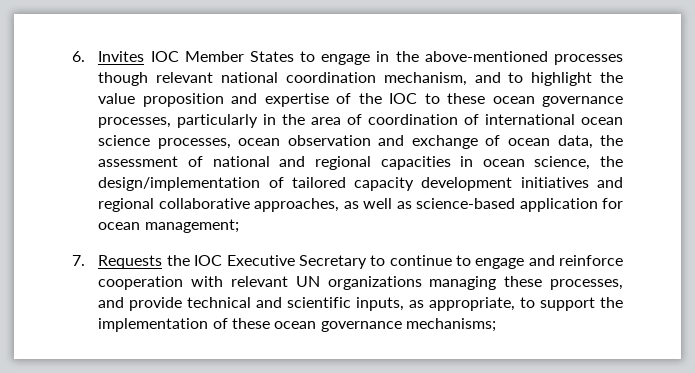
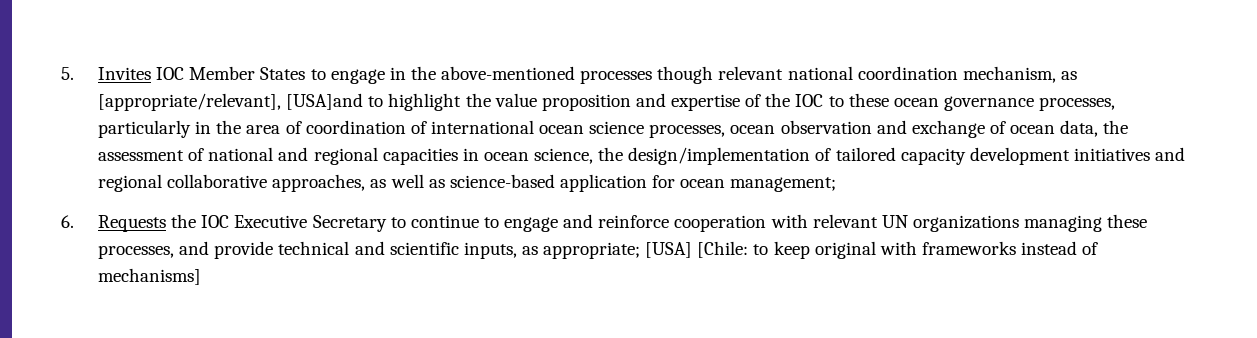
[72,51,85,62] 6. -> [61,67,74,80] 5.
[474,72,501,83] and -> [1060,71,1077,80] [97,93,364,111] as [appropriate/relevant], [USA]and
[72,255,85,266] 7. -> [61,215,74,228] 6.
[429,297,624,311] [98,318,497,332] appropriate, to support the implementation of these ocean governance mechanisms; -> [543,241,1099,259] [97,268,201,285] appropriate; [USA] [Chile: to keep original with frameworks instead of mechanisms]

